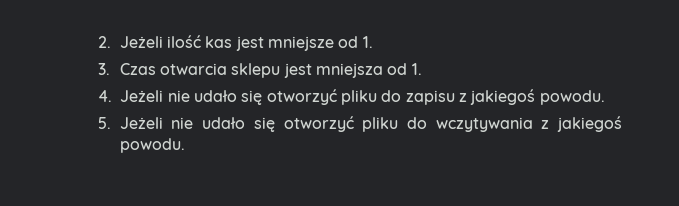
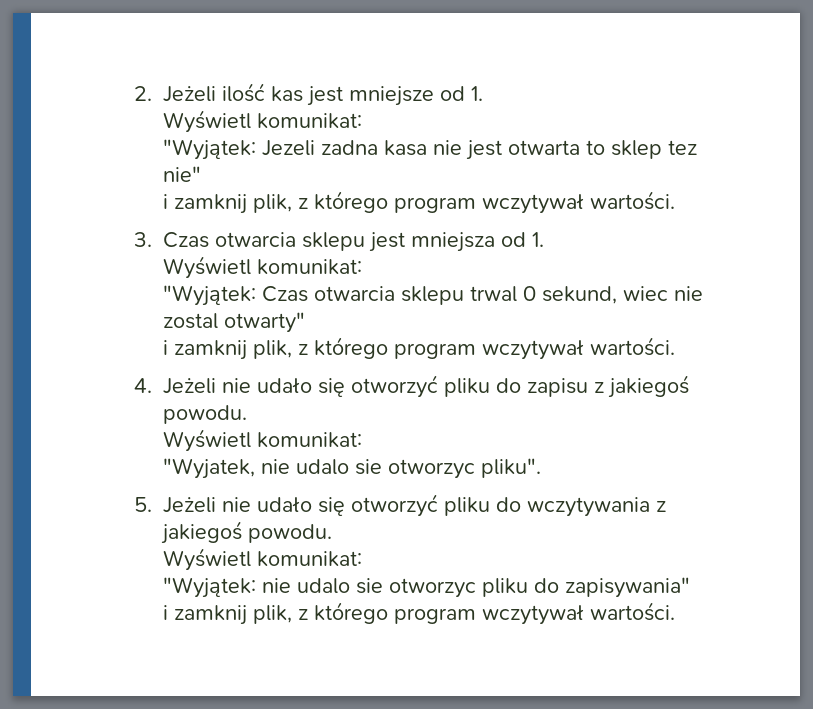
(373, 42) none -> [163,110,363,133] [163,139,698,160] [163,166,202,182] [163,191,676,214] // Wyświetl komunikat: // "Wyjątek: Jezeli zadna kasa nie jest otwarta to sklep tez nie" // i zamknij plik, z którego program wczytywał wartości.
(422, 69) none -> [163,256,363,279] [163,285,704,306] [163,312,306,333] [163,337,676,360] // Wyświetl komunikat: // "Wyjątek: Czas otwarcia sklepu trwal 0 sekund, wiec nie zostal otwarty" // i zamknij plik, z którego program wczytywał wartości.
(605, 97) none -> [163,429,363,452] [163,458,542,479] // Wyświetl komunikat: // "Wyjatek, nie udalo sie otworzyc pliku".
(185, 145) none -> [163,548,363,571] [163,577,691,598] [163,602,676,625] // Wyświetl komunikat: // "Wyjątek: nie udalo sie otworzyc pliku do zapisywania" // i zamknij plik, z którego program wczytywał wartości.

